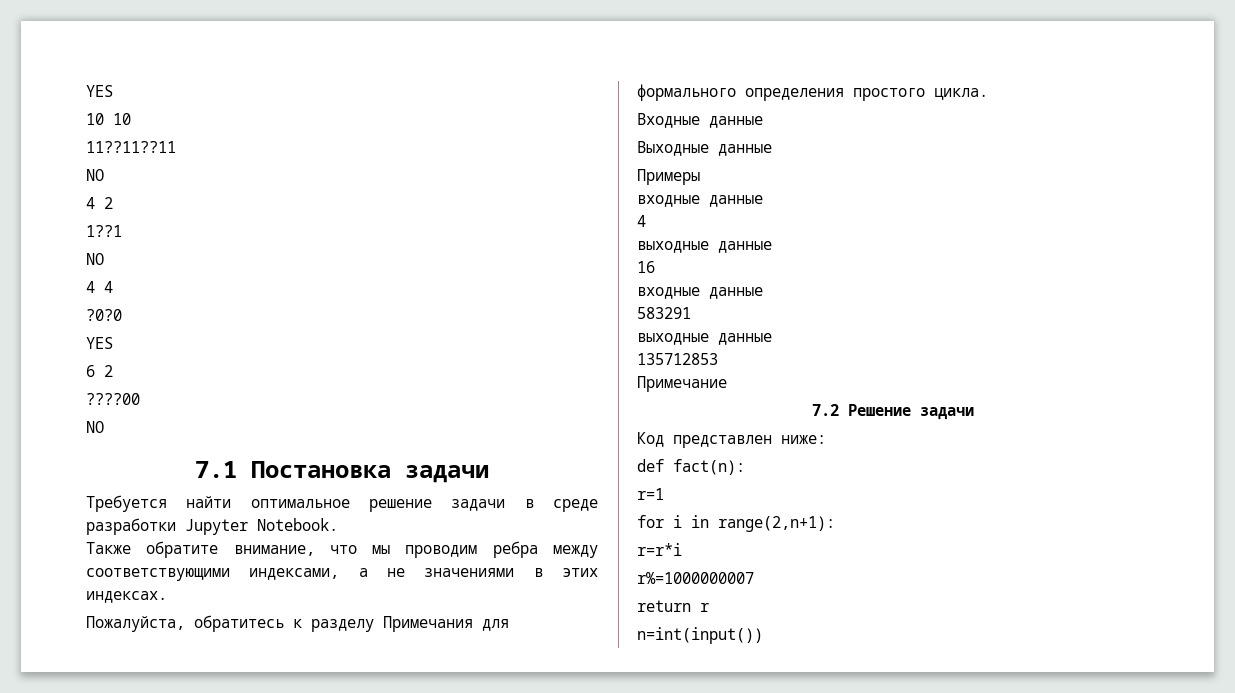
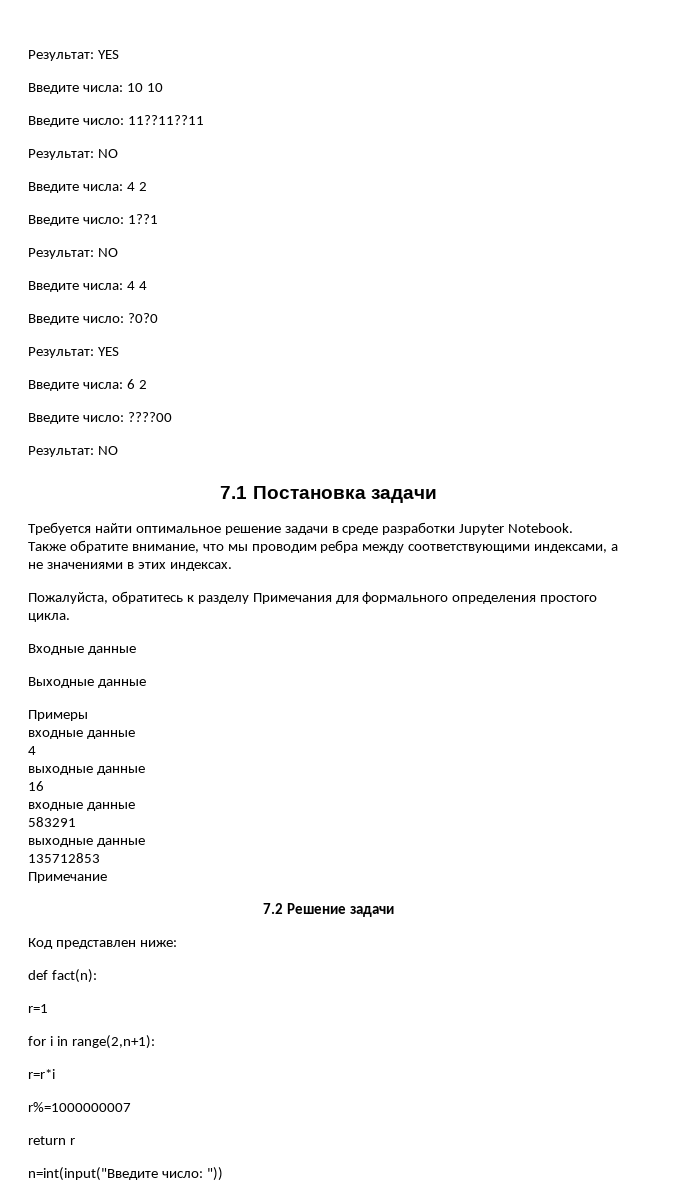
[86,85,113,97] YES // -> [28,50,119,61] [28,83,123,94] Результат: YES // Введите числа:
(131, 119) none -> [28,116,124,127] Введите число:
[86,169,104,181] NO // -> [28,149,118,160] [28,182,123,193] Результат: NO // Введите числа:
(113, 203) none -> [28,215,124,226] Введите число:
[86,253,104,265] NO // -> [28,248,118,259] [28,281,123,292] Результат: NO // Введите числа:
(113, 287) none -> [28,314,124,325] Введите число:
[86,337,113,349] YES // -> [28,347,119,358] [28,380,123,391] Результат: YES // Введите числа:
(113, 371) none -> [28,413,124,424] Введите число:
(140, 399) none -> [28,446,94,457] Результат:
[637,627,763,644] n=int(input()) -> [28,1167,223,1181] n=int(input("Введите число: "))

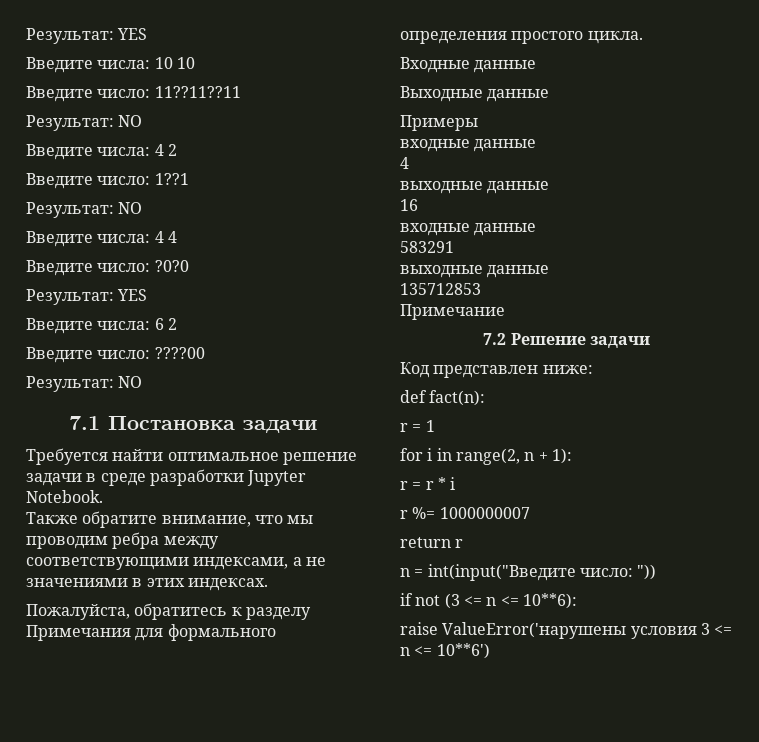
[28,1004,48,1013] r=1 -> [400,420,435,432] r = 1
[71,1035,155,1049] [28,1069,55,1079] [28,1102,131,1112] range(2,n+1): // r=r*i // r%=1000000007 -> [455,448,572,465] [400,477,456,490] [400,507,530,519] range(2, n + 1): // r = r * i // r %= 1000000007
[28,1167,158,1181] n=int(input("Введите -> [400,564,576,581] n = int(input("Введите
(223, 1174) none -> [400,593,577,609] [400,622,733,639] [400,643,490,659] // if not (3 <= n <= 10**6): // raise ValueError('нарушены условия 3 <= n <= 10**6')

